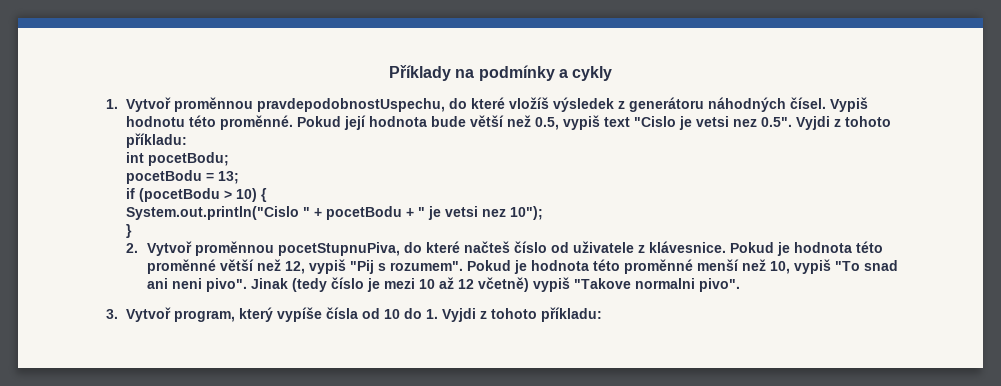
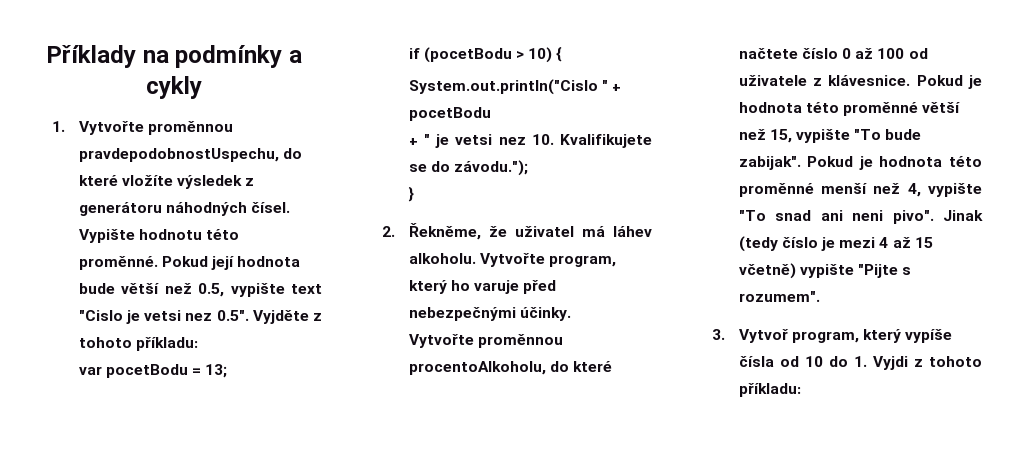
[126,97,172,112] Vytvoř -> [78,121,144,135] Vytvořte
[509,97,550,109] vložíš -> [121,175,173,186] vložíte
[830,97,869,112] Vypiš -> [78,229,135,243] Vypište
[563,115,601,130] vypiš -> [230,283,285,297] vypište
[796,116,831,130] Vyjdi -> [252,310,309,324] Vyjděte
[126,152,230,166] int pocetBodu; // -> [78,366,102,375] var
(403, 213) none -> (491, 114) //
[510,206,544,220] [126,224,133,238] [126,241,547,256] 10"); // } // 2. Vytvoř proměnnou pocetStupnuPiva, do které načteš číslo -> [531,134,652,148] [408,160,528,176] [407,186,414,202] [382,223,652,240] [408,253,616,267] [408,280,557,294] [408,307,571,321] [408,334,563,348] [408,361,612,375] [738,48,905,59] 10. Kvalifikujete se do závodu."); // } // 2. Řekněme, že uživatel má láhev alkoholu. Vytvořte program, který ho varuje před nebezpečnými účinky. // Vytvořte proměnnou procentoAlkoholu, do které načtete číslo 0 až 100
[284,259,463,274] 12, vypiš "Pij s rozumem". -> [769,129,922,143] [738,156,801,170] 15, vypište "To bude zabijak".
[769,259,831,274] 10, vypiš -> [907,183,982,197] 4, vypište
[418,277,740,292] 10 až 12 včetně) vypiš "Takove normalni pivo". -> [879,237,933,248] [738,263,912,279] [738,291,820,302] 4 až 15 včetně) vypište "Pijte s rozumem".

